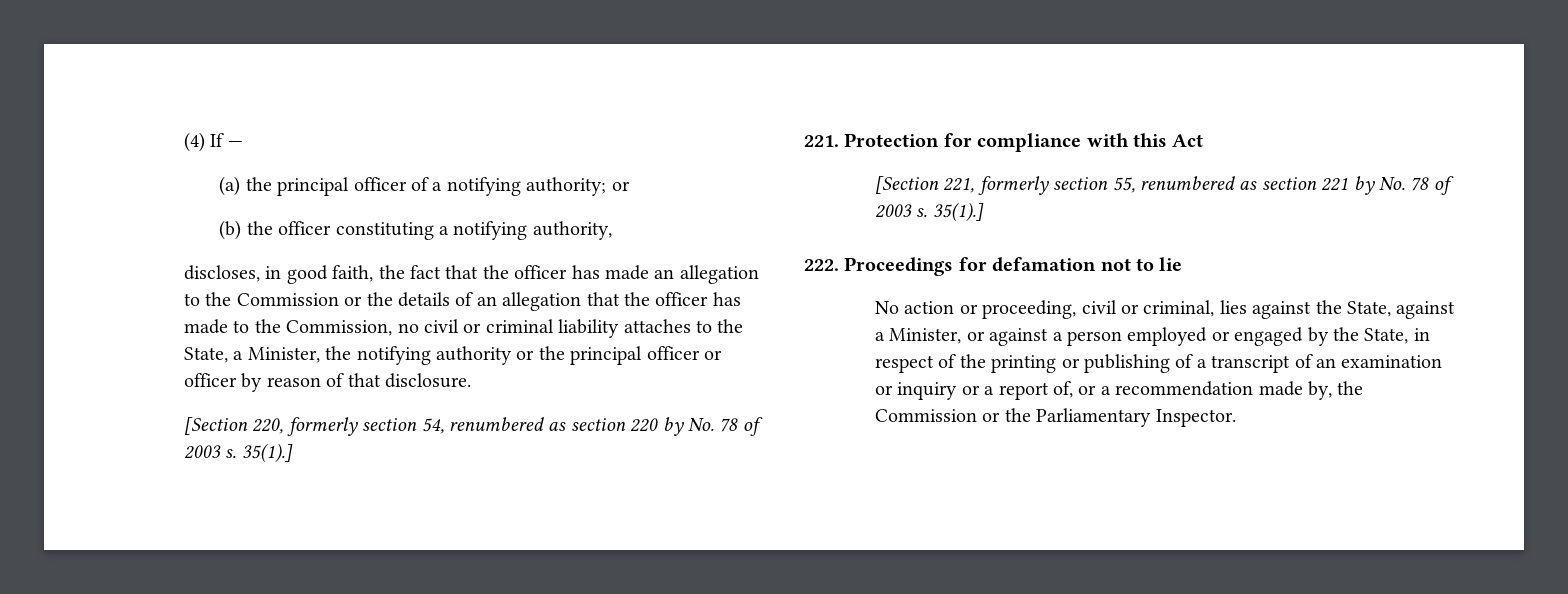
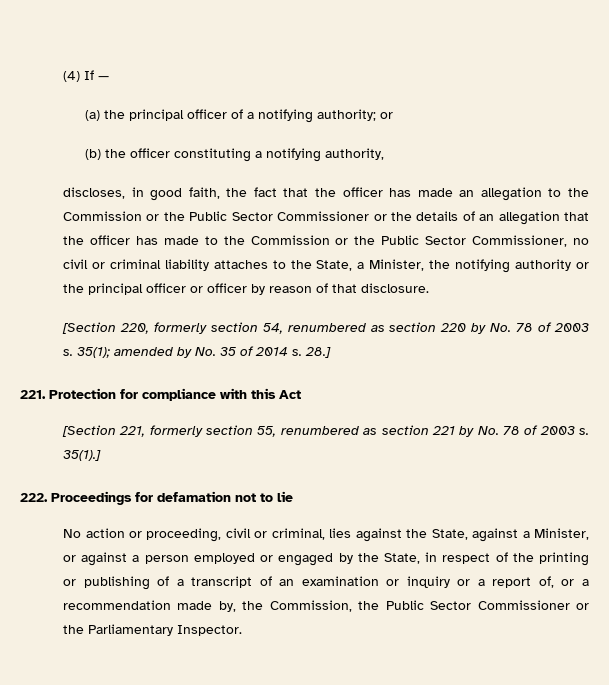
(393, 299) none -> [189,211,412,221] Public Sector Commissioner or the
[286,320,393,336] Commission, -> [250,235,568,247] Commission or the Public Sector Commissioner,
[241,443,293,463] 35(1).] -> [77,346,332,358] 35(1); amended by No. 35 of 2014 s. 28.]
[874,409,977,422] Commission -> [269,600,570,612] Commission, the Public Sector Commissioner

